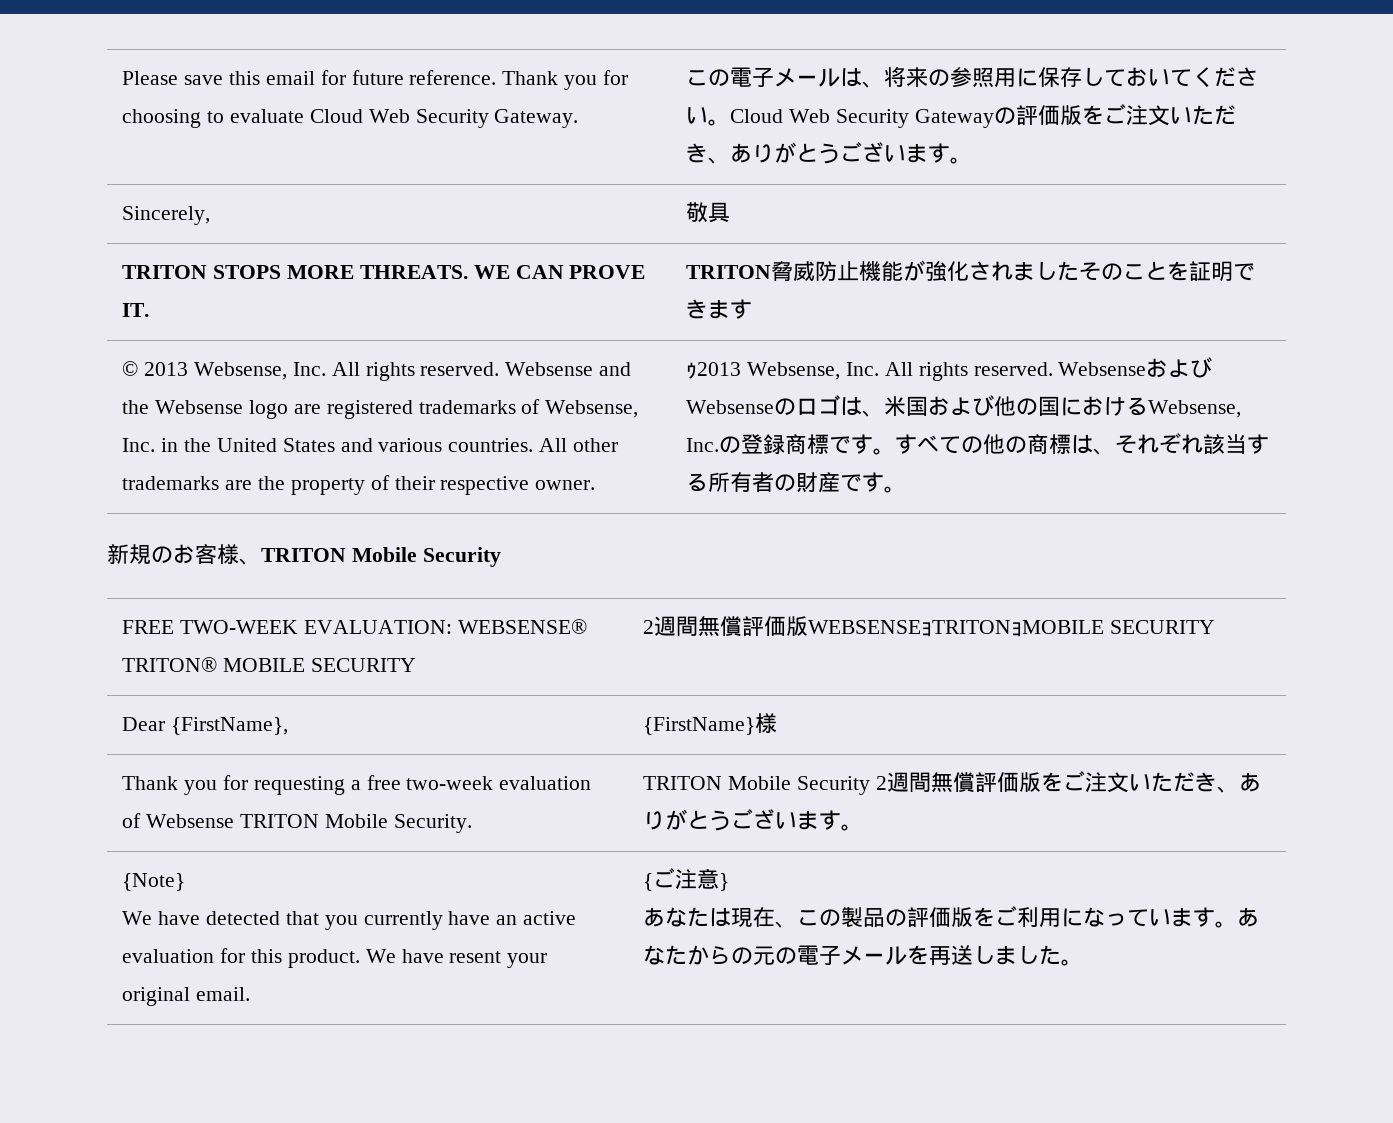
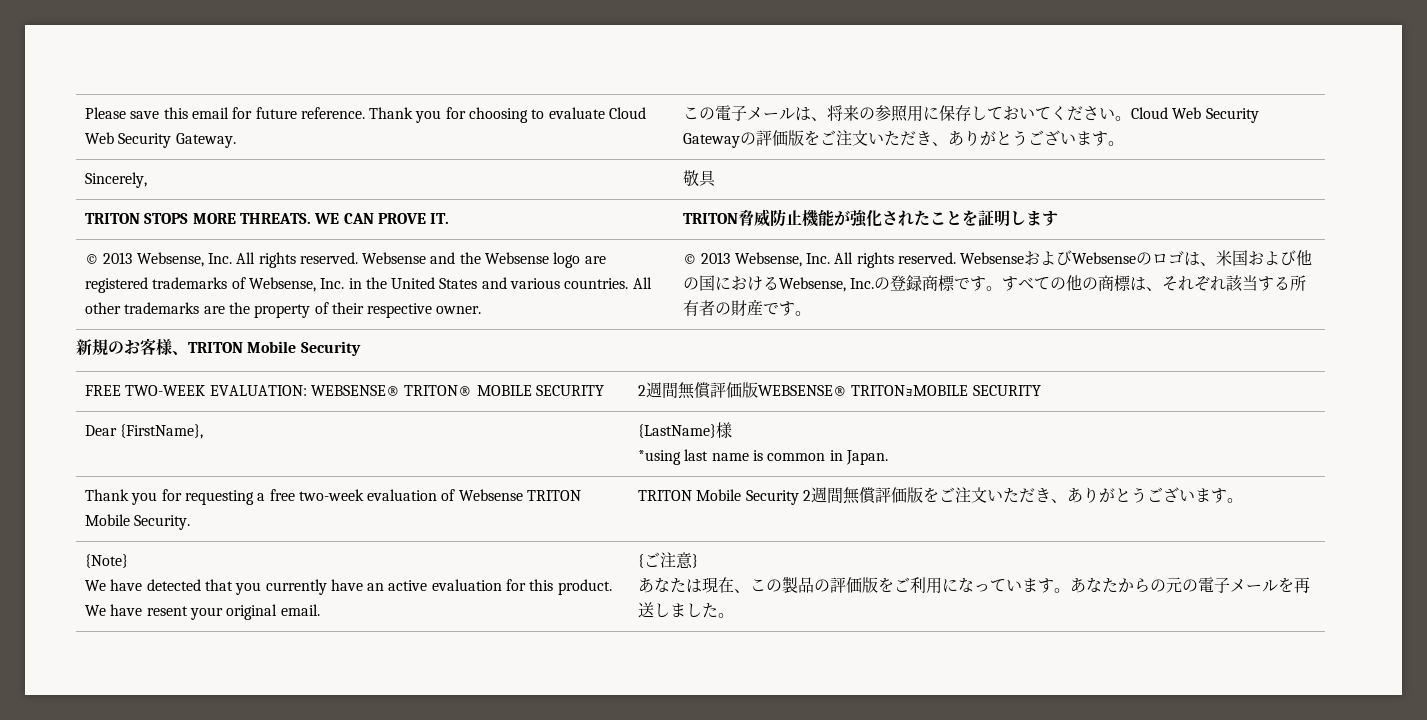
[1013,261,1124,281] ましたその -> [913,210,930,226] た
[1233,263,1256,281] [686,299,709,319] でき -> [1009,211,1026,225] し
[686,362,698,379] ｩ -> [682,254,697,264] ©
[808,620,933,637] WEBSENSEｮ -> [757,385,847,396] WEBSENSE®
[643,713,778,735] {FirstName}様 -> [637,422,732,438] [637,449,888,465] {LastName}様 // *using last name is common in Japan.

